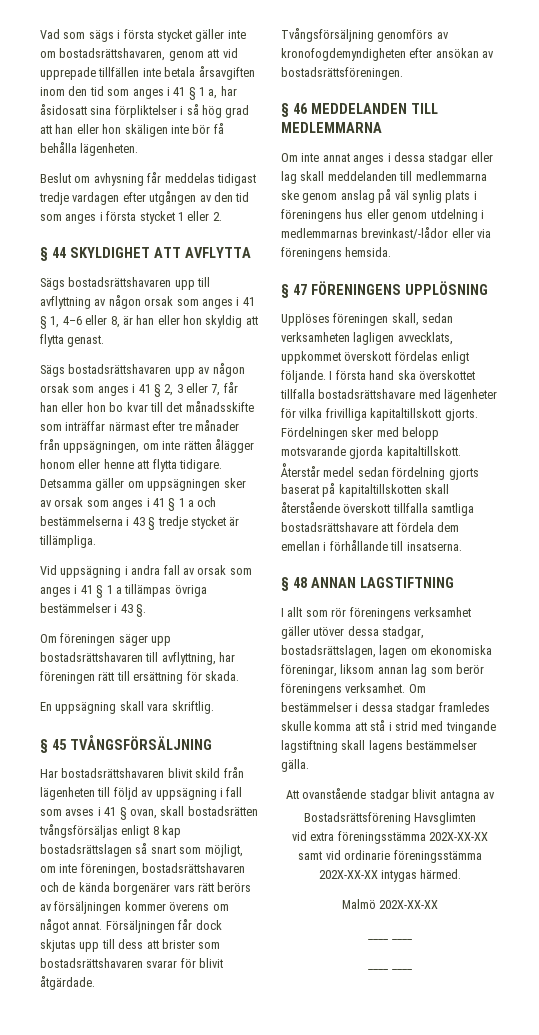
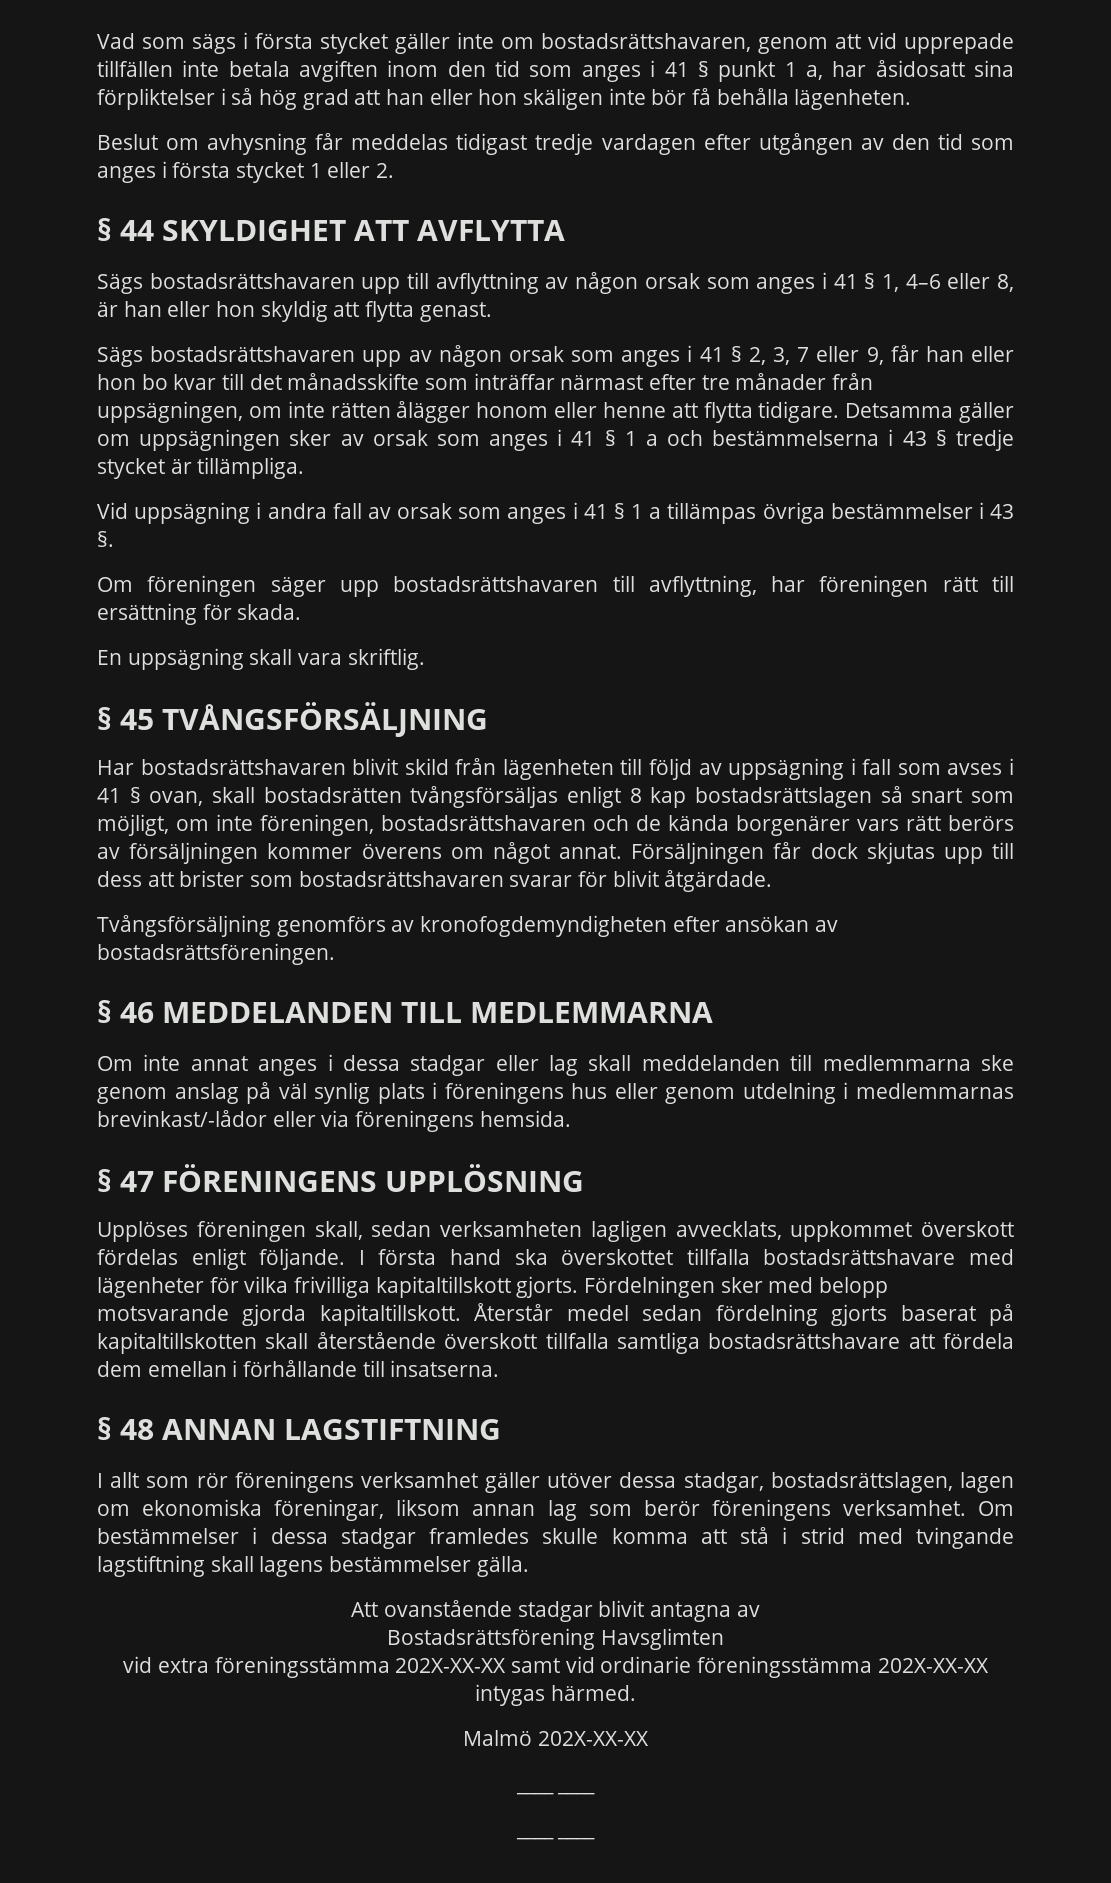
[198,66,255,80] årsavgiften -> [299,60,379,82] avgiften
(196, 93) none -> [718,61,776,82] punkt
[176,383,221,396] 3 eller 7, -> [772,346,884,365] 3, 7 eller 9,

